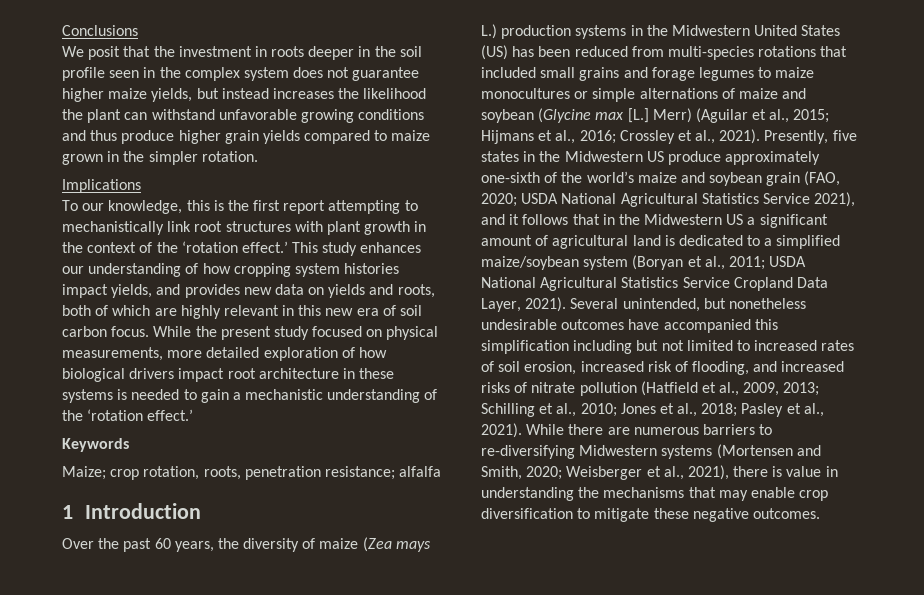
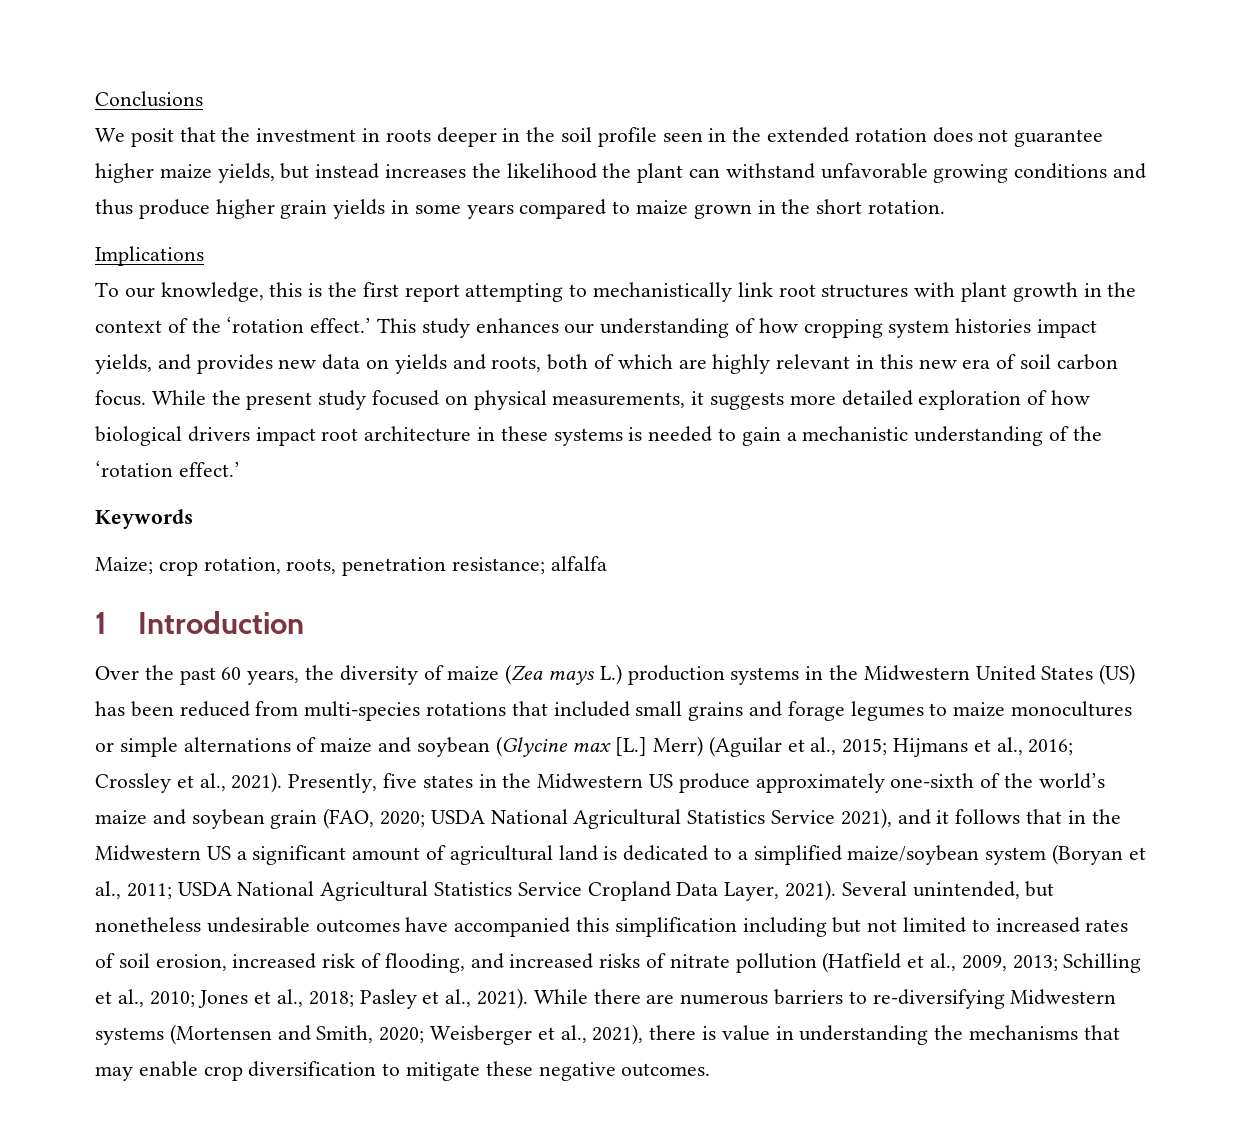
[184,67,289,81] complex system -> [767,127,927,143] extended rotation
(300, 137) none -> [391,200,514,219] in some years
[148,151,198,165] simpler -> [816,199,863,214] short
(163, 354) none -> [691,391,785,410] it suggests

